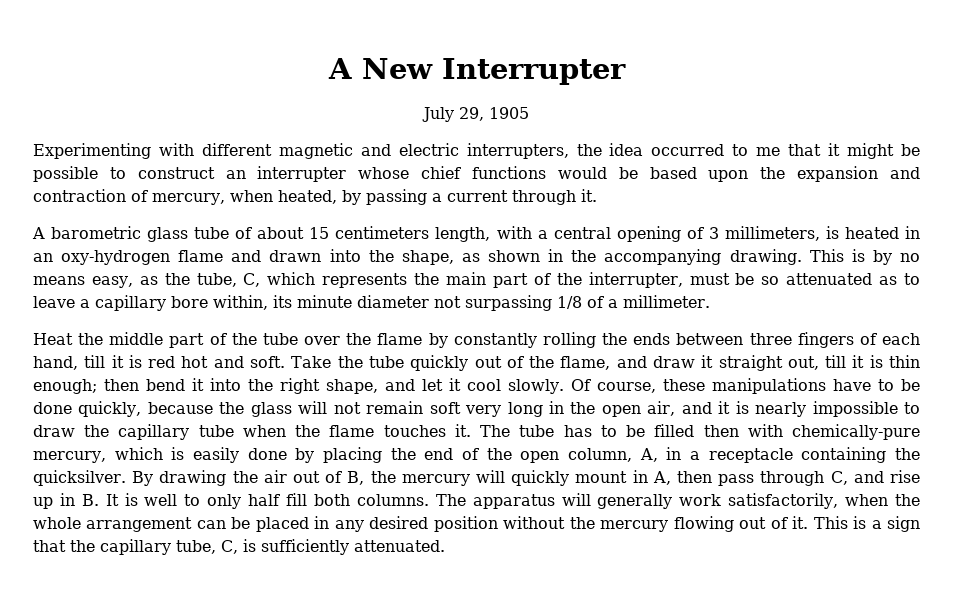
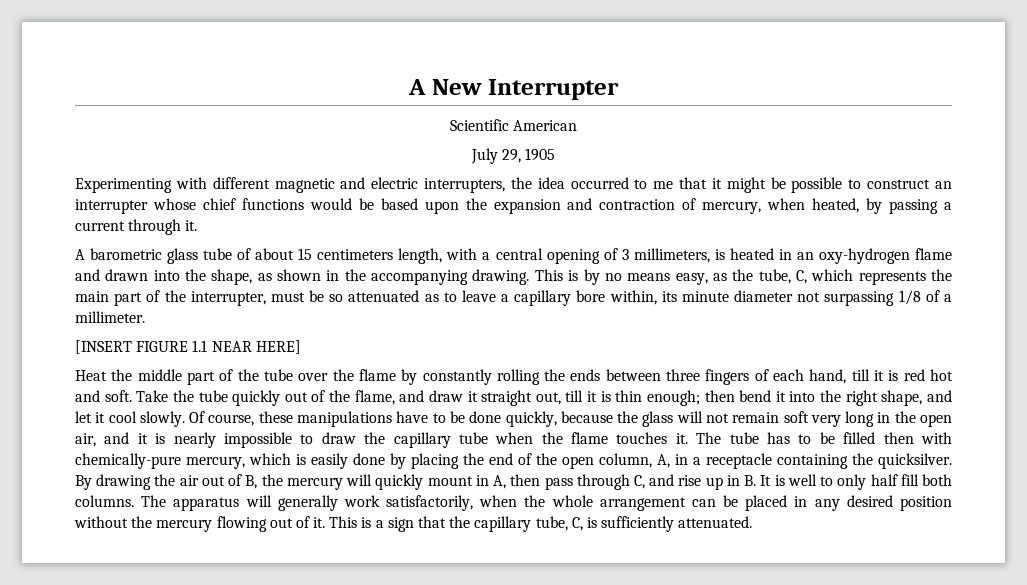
(626, 71) none -> [449,119,578,131] // Scientific American
(710, 301) none -> [75,340,301,354] // [INSERT FIGURE 1.1 NEAR HERE]

